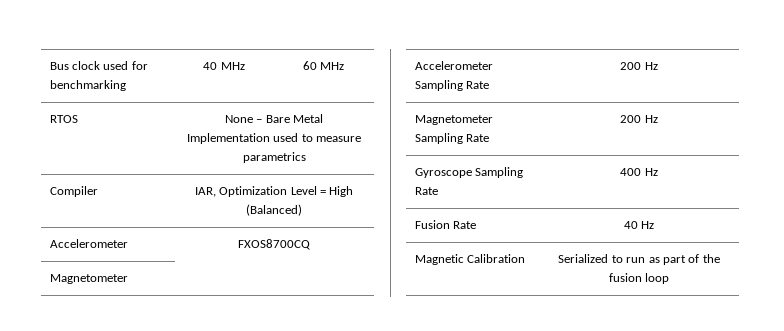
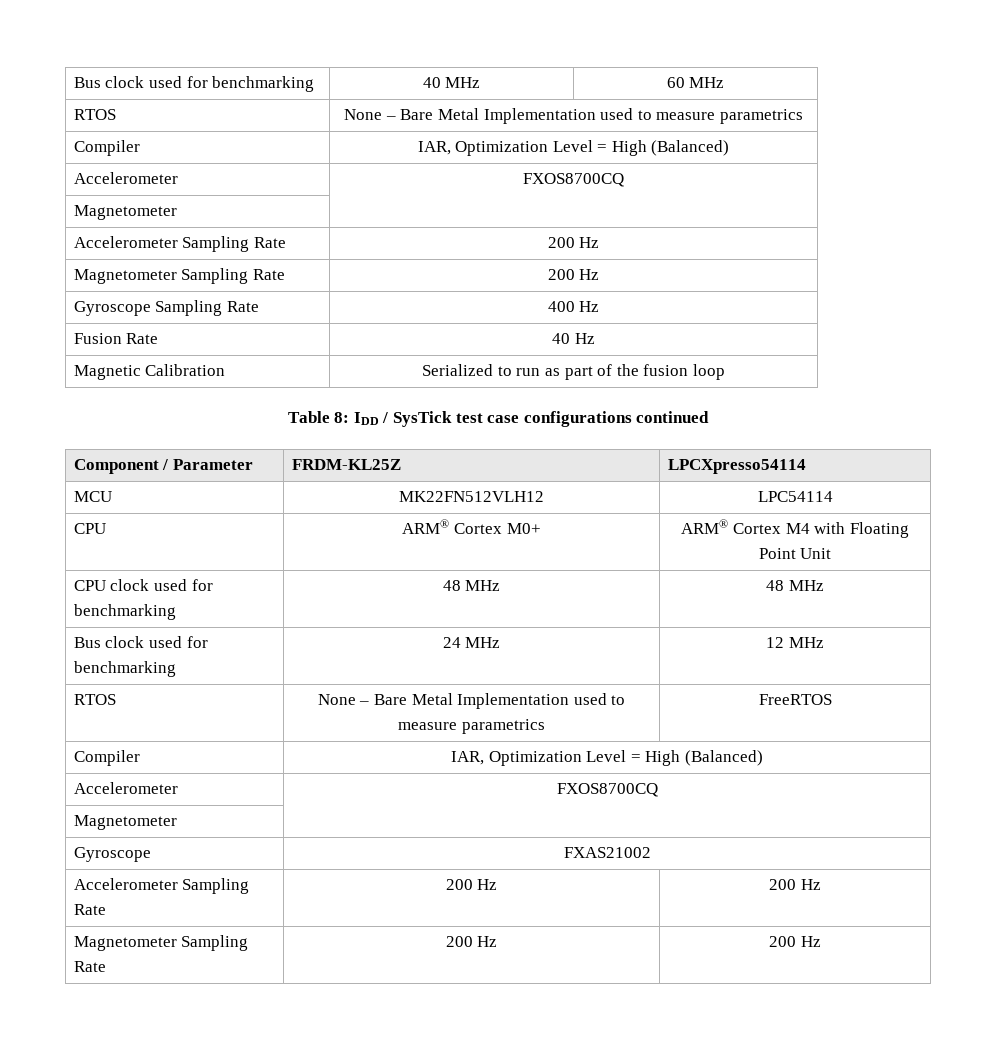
(670, 278) none -> [287,411,710,427] [73,459,253,474] [291,459,401,470] [667,459,806,474] [73,491,112,502] [399,491,544,502] [757,491,833,502] [73,523,106,534] [402,519,541,534] [681,519,909,538] [758,548,832,559] [73,579,213,591] [73,604,176,620] [442,580,501,591] [766,580,824,591] [73,636,208,648] [73,661,176,677] [442,637,501,648] [766,637,824,648] [73,694,116,705] [317,693,626,709] [398,719,545,734] [758,694,832,705] [73,750,140,766] [451,750,763,766] [73,782,178,794] [556,783,658,797] [73,815,177,830] [73,847,151,862] [563,847,651,858] [73,878,250,894] [73,904,106,915] [445,879,498,890] [769,879,821,890] [73,935,249,951] [73,961,106,972] [445,936,498,947] [769,936,821,947] // Table 8: IDD / SysTick test case configurations continued // Component / Parameter | FRDM-KL25Z | LPCXpresso54114 // MCU | MK22FN512VLH12 | LPC54114 // CPU | ARM® Cortex M0+ | ARM® Cortex M4 with Floating Point Unit // CPU clock used for benchmarking | 48 MHz | 48 MHz // Bus clock used for benchmarking | 24 MHz | 12 MHz // RTOS | None – Bare Metal Implementation used to measure parametrics | FreeRTOS // Compiler | IAR, Optimization Level = High (Balanced) // Accelerometer | FXOS8700CQ // Magnetometer | // Gyroscope | FXAS21002 // Accelerometer Sampling Rate | 200 Hz | 200 Hz // Magnetometer Sampling Rate | 200 Hz | 200 Hz

